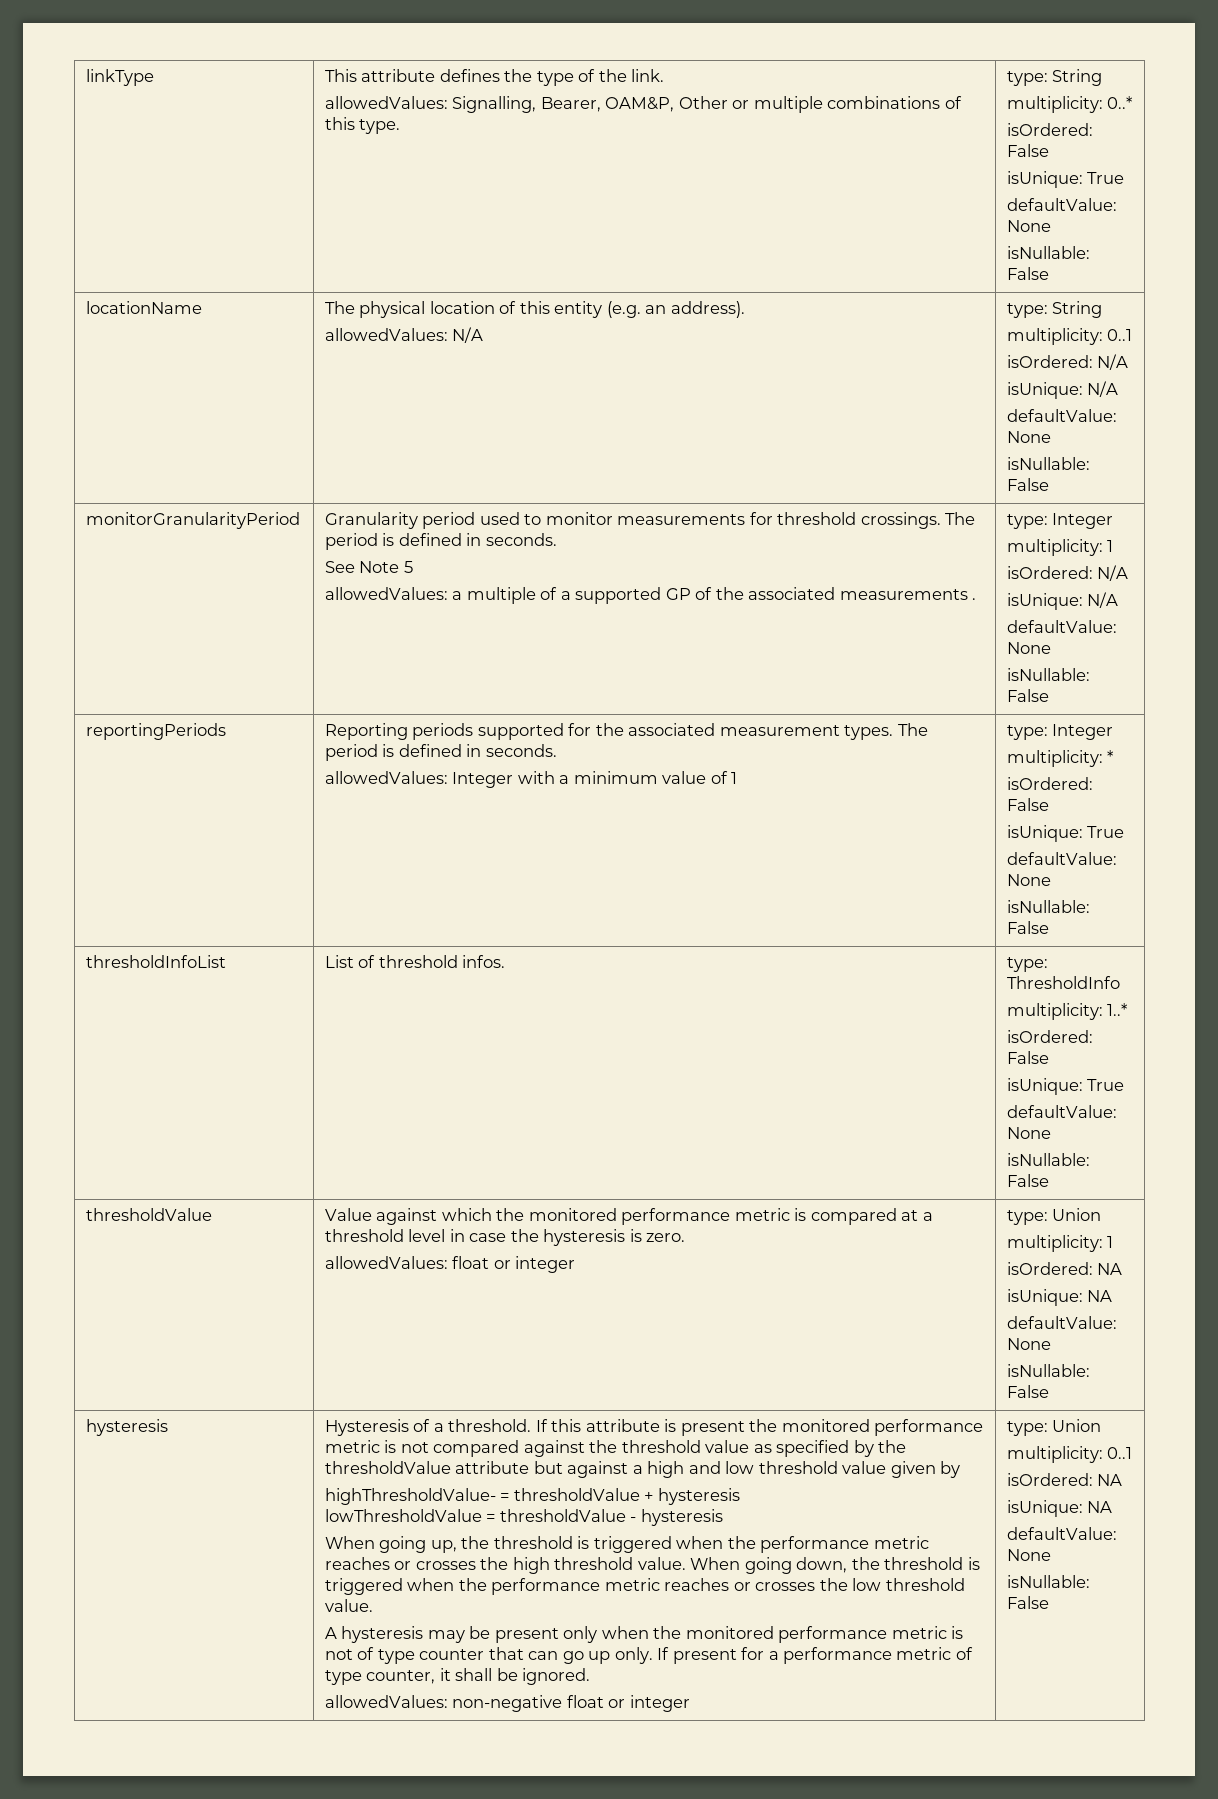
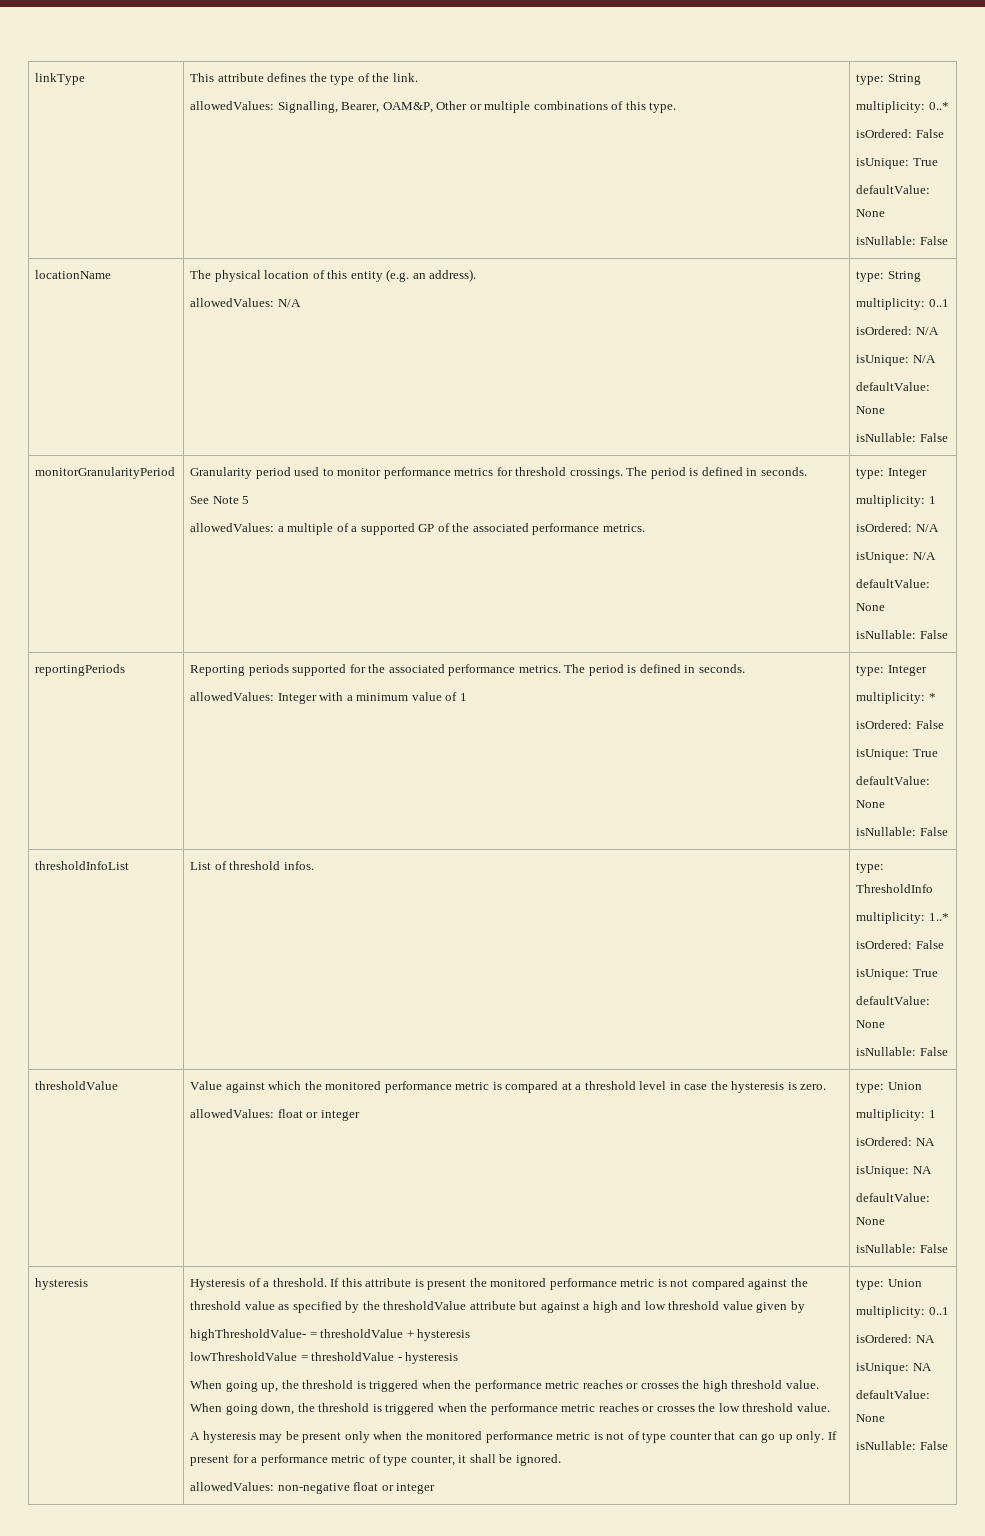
[617,514,746,525] measurements -> [383,467,494,479] performance metrics
[839,589,977,600] measurements . -> [532,523,645,535] performance metrics.
[719,725,894,740] measurement types. -> [448,664,561,676] performance metrics.

